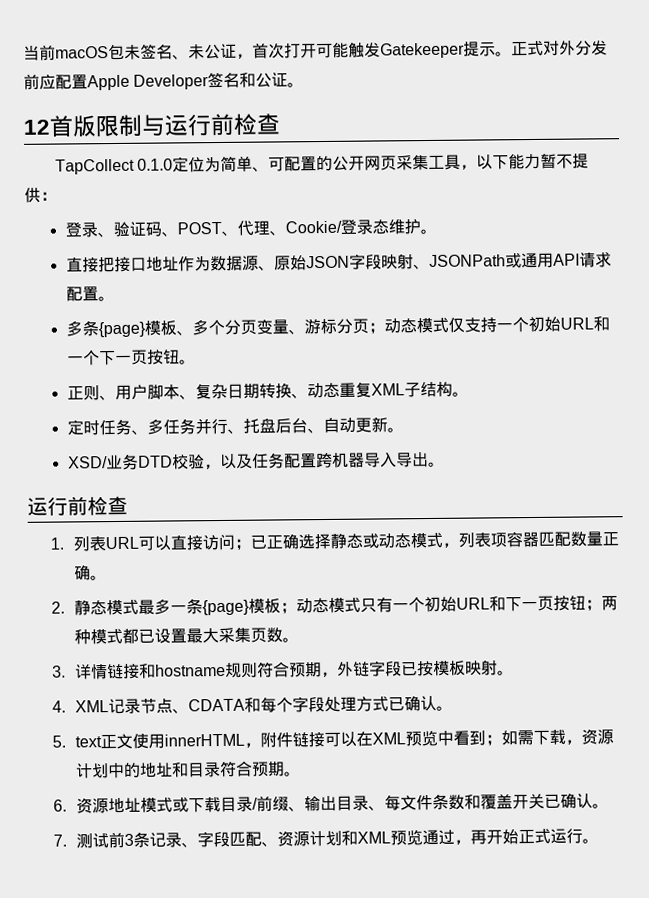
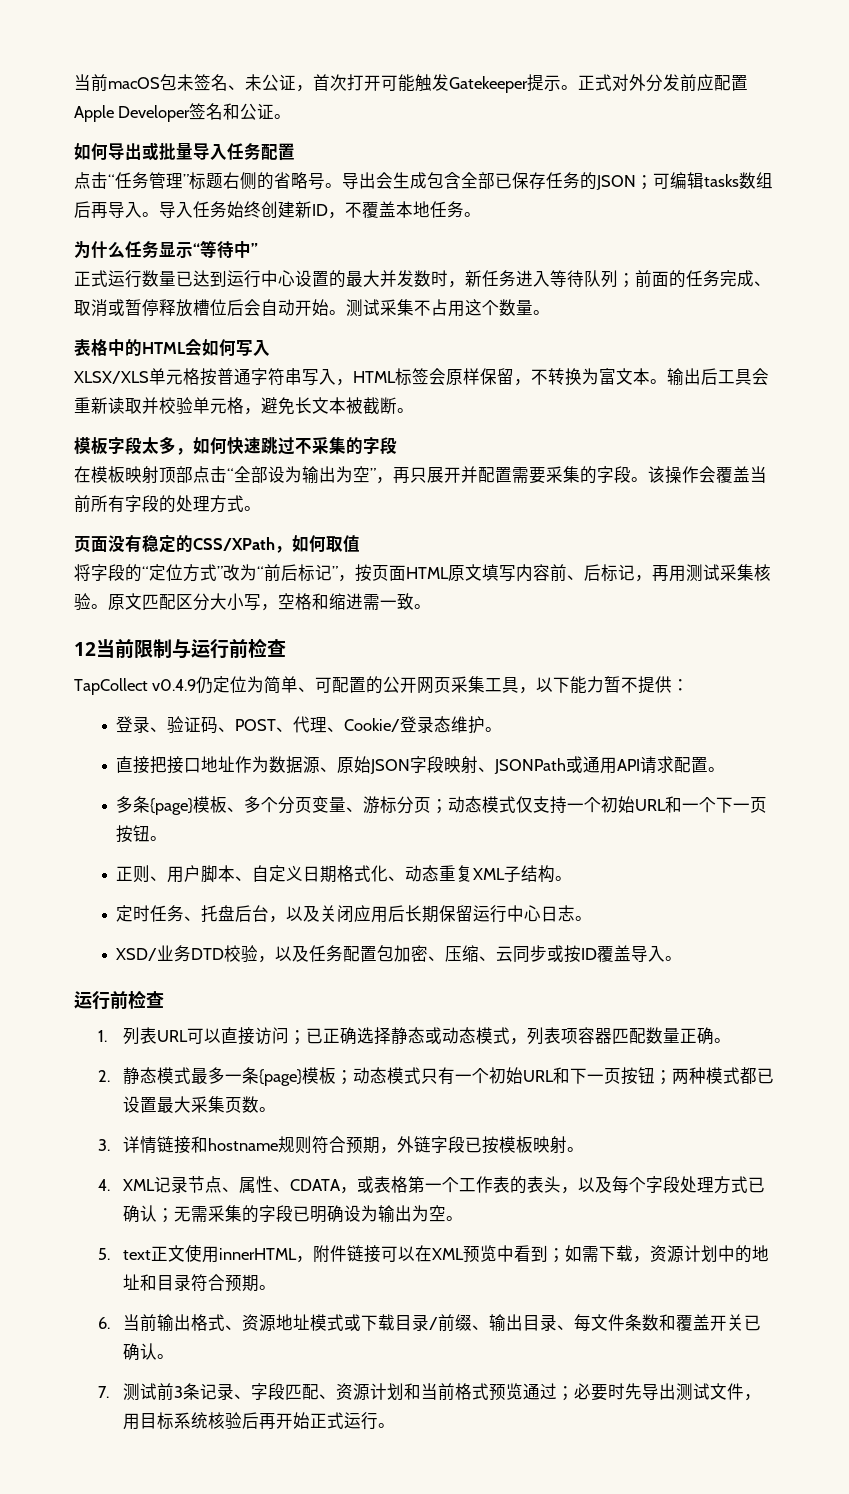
(305, 85) none -> [74,142,295,161] [74,172,773,190] [74,201,481,219] [74,240,258,259] [74,270,771,288] [74,299,550,317] [74,339,270,356] [74,368,769,386] [74,397,414,415] [74,436,397,455] [74,466,767,484] [74,495,261,513] [74,535,360,553] [74,564,771,582] [74,593,431,611] // 如何导出或批量导入任务配置 // 点击“任务管理”标题右侧的省略号。导出会生成包含全部已保存任务的JSON；可编辑tasks数组后再导入。导入任务始终创建新ID，不覆盖本地任务。 // 为什么任务显示“等待中” // 正式运行数量已达到运行中心设置的最大并发数时，新任务进入等待队列；前面的任务完成、取消或暂停释放槽位后会自动开始。测试采集不占用这个数量。 // 表格中的HTML会如何写入 // XLSX/XLS单元格按普通字符串写入，HTML标签会原样保留，不转换为富文本。输出后工具会重新读取并校验单元格，避免长文本被截断。 // 模板字段太多，如何快速跳过不采集的字段 // 在模板映射顶部点击“全部设为输出为空”，再只展开并配置需要采集的字段。该操作会覆盖当前所有字段的处理方式。 // 页面没有稳定的CSS/XPath，如何取值 // 将字段的“定位方式”改为“前后标记”，按页面HTML原文填写内容前、后标记，再用测试采集核验。原文匹配区分大小写，空格和缩进需一致。
[49,115,96,138] 首版 -> [96,639,134,659] 当前
[137,158,174,171] 0.1.0 -> [152,676,214,694] v0.4.9仍
[194,383,292,400] 复杂日期转换 -> [252,865,389,883] 自定义日期格式化
[146,416,388,435] 多任务并行、托盘后台、自动更新 -> [201,905,576,923] 托盘后台，以及关闭应用后长期保留运行中心日志
[315,452,429,469] 跨机器导入导出 -> [377,945,666,963] 包加密、压缩、云同步或按ID覆盖导入
[188,697,262,713] CDATA和 -> [238,1176,613,1194] 属性、CDATA，或表格第一个工作表的表头，以及
(438, 703) none -> [156,1205,446,1223] ；无需采集的字段已明确设为输出为空
(68, 805) none -> [122,1314,242,1332] 当前输出格式、
[357,829,472,846] XML预览通过， -> [420,1383,761,1401] [122,1412,259,1430] 当前格式预览通过；必要时先导出测试文件，用目标系统核验后

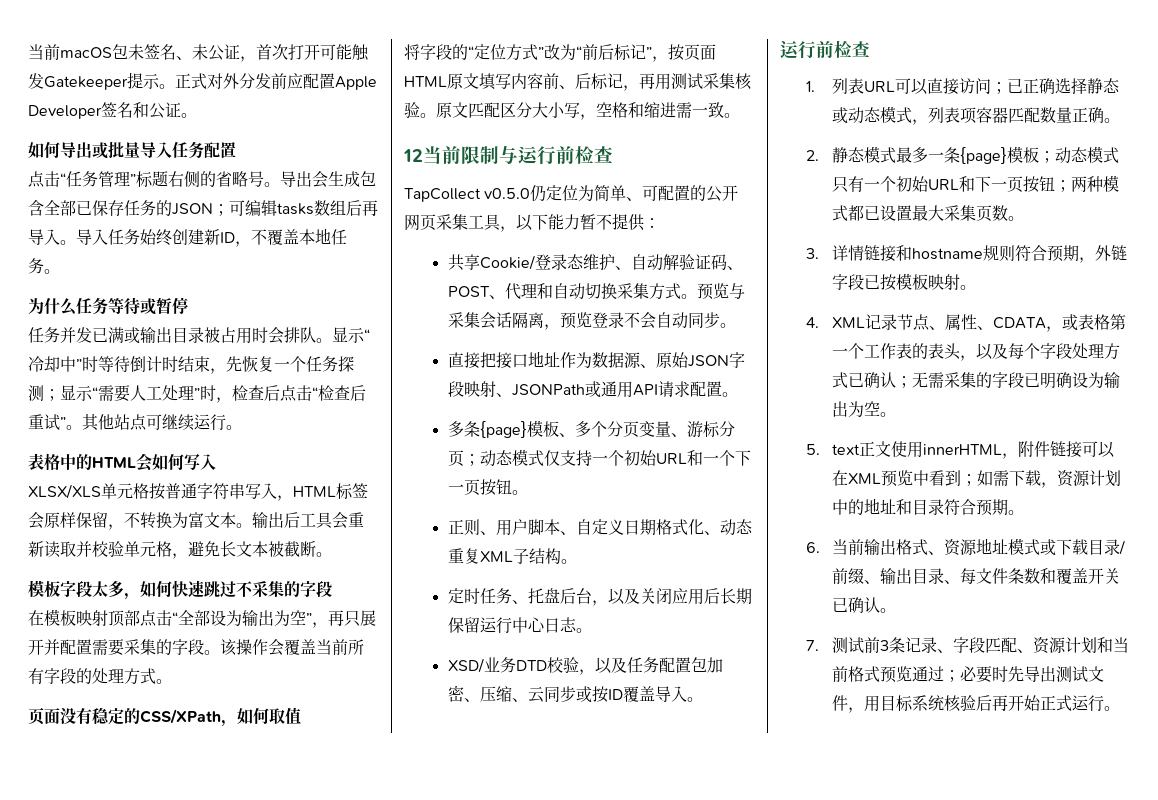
[159,240,258,258] [74,270,771,288] [74,299,533,317] 显示“等待中” // 正式运行数量已达到运行中心设置的最大并发数时，新任务进入等待队列；前面的任务完成、取消或暂停释放槽位后会自动开始。测试采集不占用这个数量 -> [108,297,188,315] [28,327,370,344] [28,356,354,374] [28,385,366,403] [28,414,226,431] 等待或暂停 // 任务并发已满或输出目录被占用时会排队。显示“冷却中”时等待倒计时结束，先恢复一个任务探测；显示“需要人工处理”时，检查后点击“检查后重试”。其他站点可继续运行
[152,679,197,691] v0.4.9 -> [484,188,531,199] v0.5.0
[116,716,168,733] 登录、 -> [447,254,679,271] 共享Cookie/登录态维护、自动解
[327,716,486,734] 、Cookie/登录态维护 -> [536,283,745,300] [447,312,720,330] 和自动切换采集方式。预览与采集会话隔离，预览登录不会自动同步

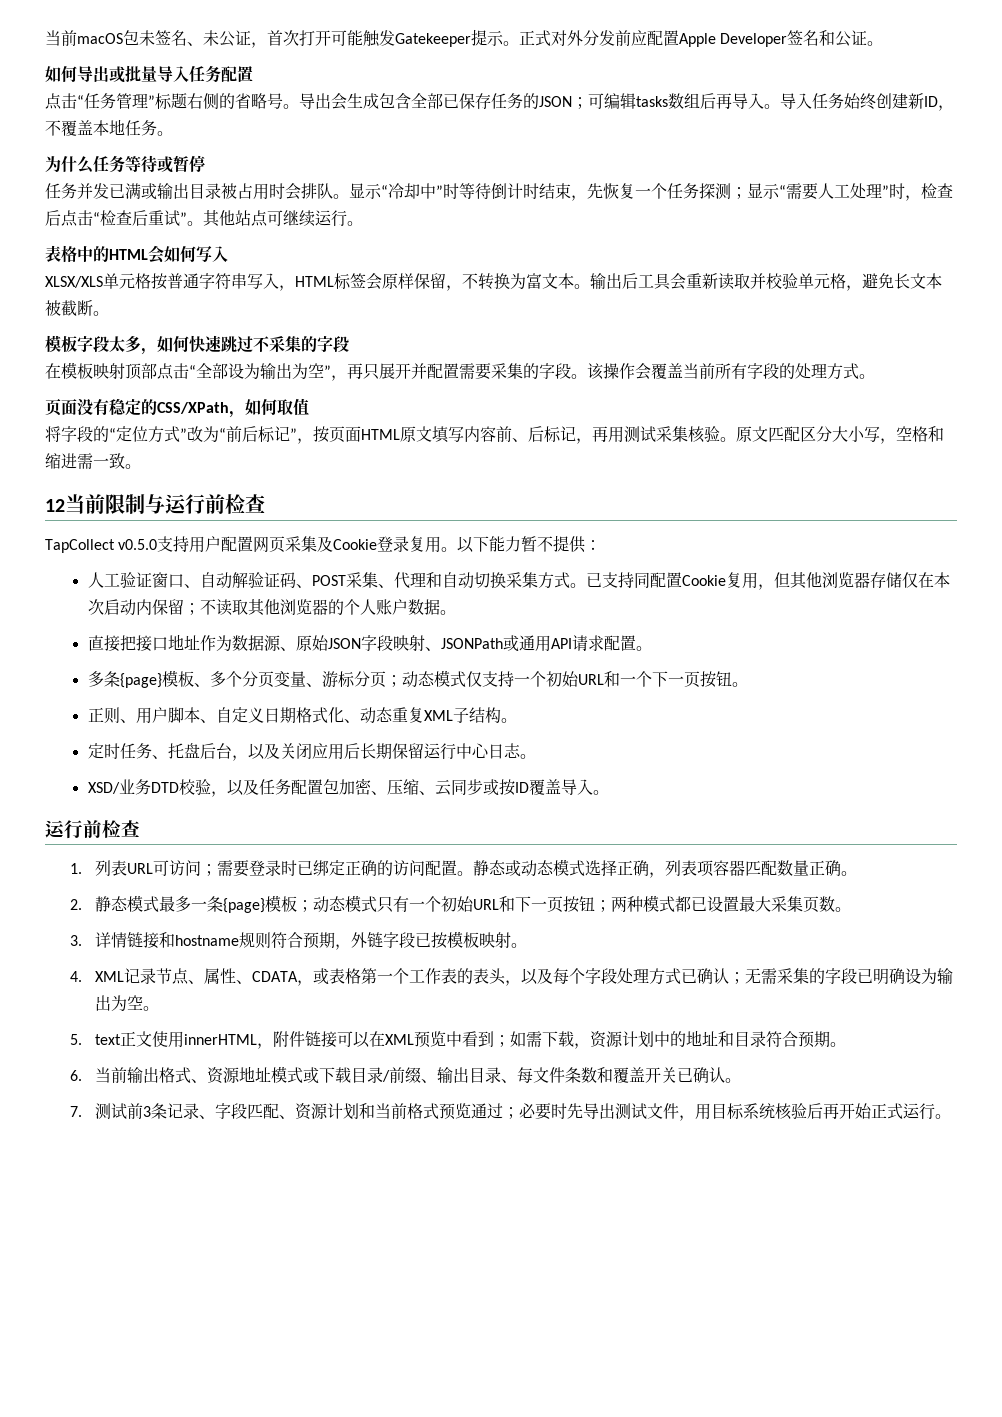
[530,185,739,202] [404,214,516,232] 仍定位为简单、可配置的公开网页采集工具， -> [157,536,458,553] 支持用户配置网页采集及Cookie登录复用。
[447,254,615,271] 共享Cookie/登录态维护 -> [87,572,184,588] 人工验证窗口
(490, 291) none -> [345,572,378,588] 采集
[696,283,745,300] [447,312,720,330] 预览与采集会话隔离，预览登录不会自动同步 -> [585,572,950,590] [87,599,440,616] 已支持同配置Cookie复用，但其他浏览器存储仅在本次启动内保留；不读取其他浏览器的个人账户数据
[911,78,1088,95] 以直接访问；已正确选择 -> [168,860,473,877] 访问；需要登录时已绑定正确的访问配置。
(913, 115) none -> [584,860,649,876] 选择正确

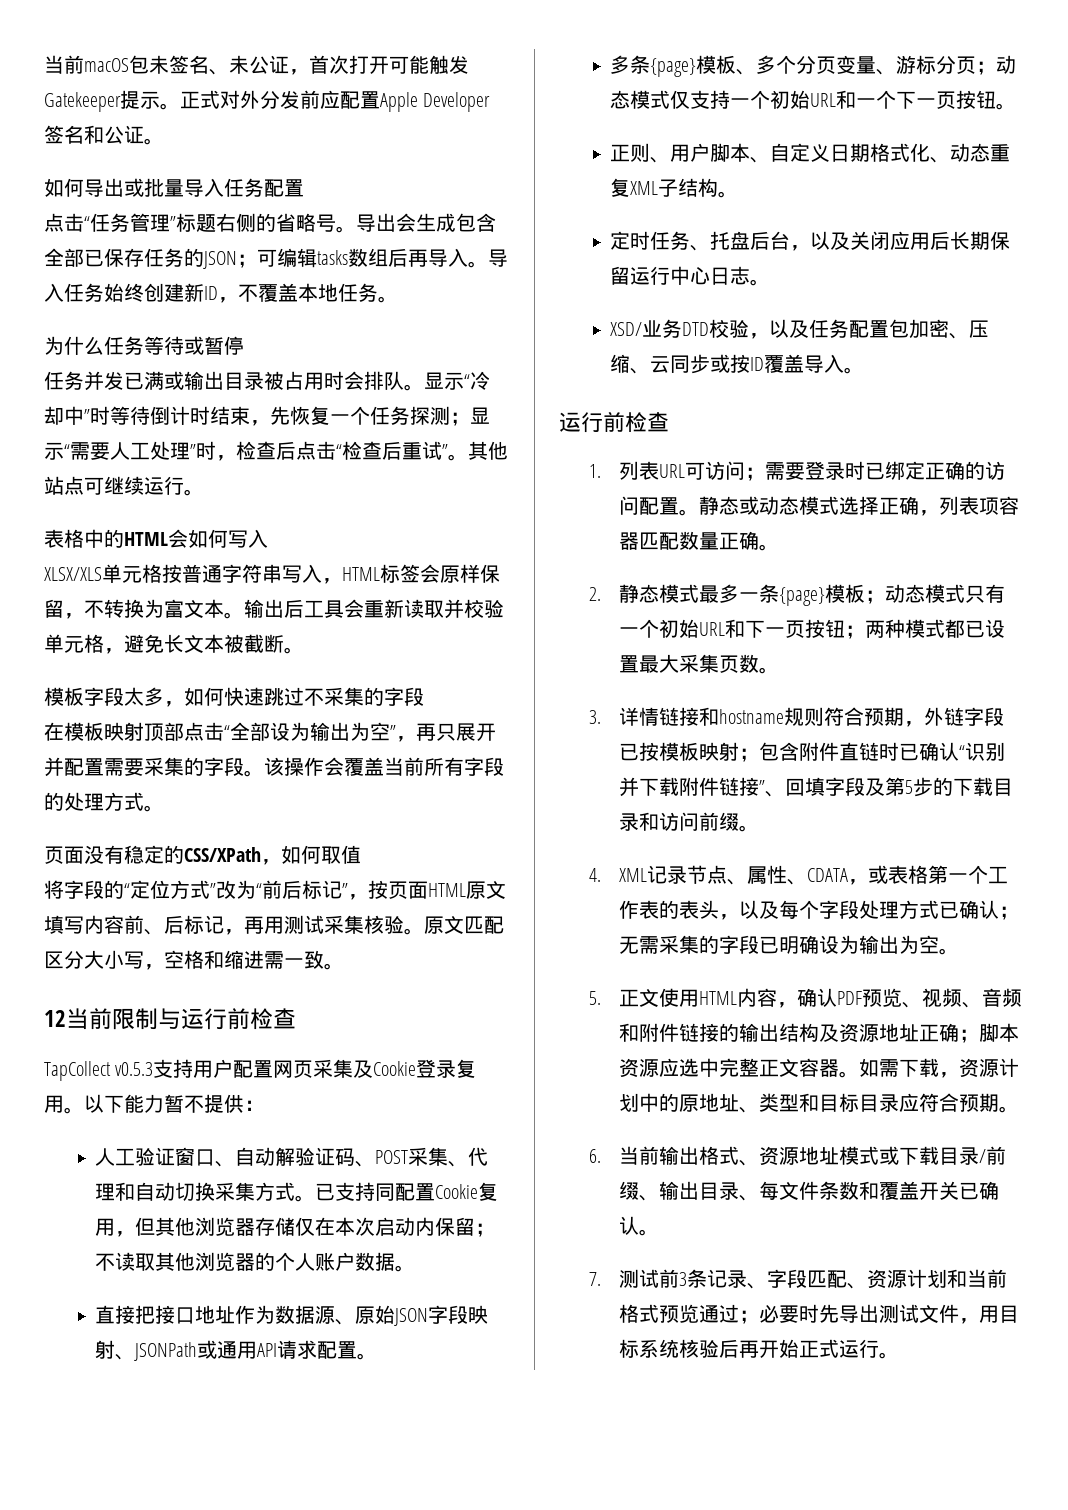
[118,539,158,550] v0.5.0 -> [115,1062,154,1076] v0.5.3
(511, 940) none -> [738,742,1005,762] [618,777,1013,797] [618,812,739,831] ；包含附件直链时已确认“识别并下载附件链接”、回填字段及第5步的下载目录和访问前缀
[94,1034,121,1045] text -> (601, 998) none
[183,1031,510,1049] innerHTML，附件链接可以在XML预览中看到； -> [698,988,1022,1008] [618,1023,1019,1043] [618,1058,859,1078] HTML内容，确认PDF预览、视频、音频和附件链接的输出结构及资源地址正确；脚本资源应选中完整正文容器。
[685,1030,766,1047] 地址和目录 -> [678,1093,919,1113] 原地址、类型和目标目录应

